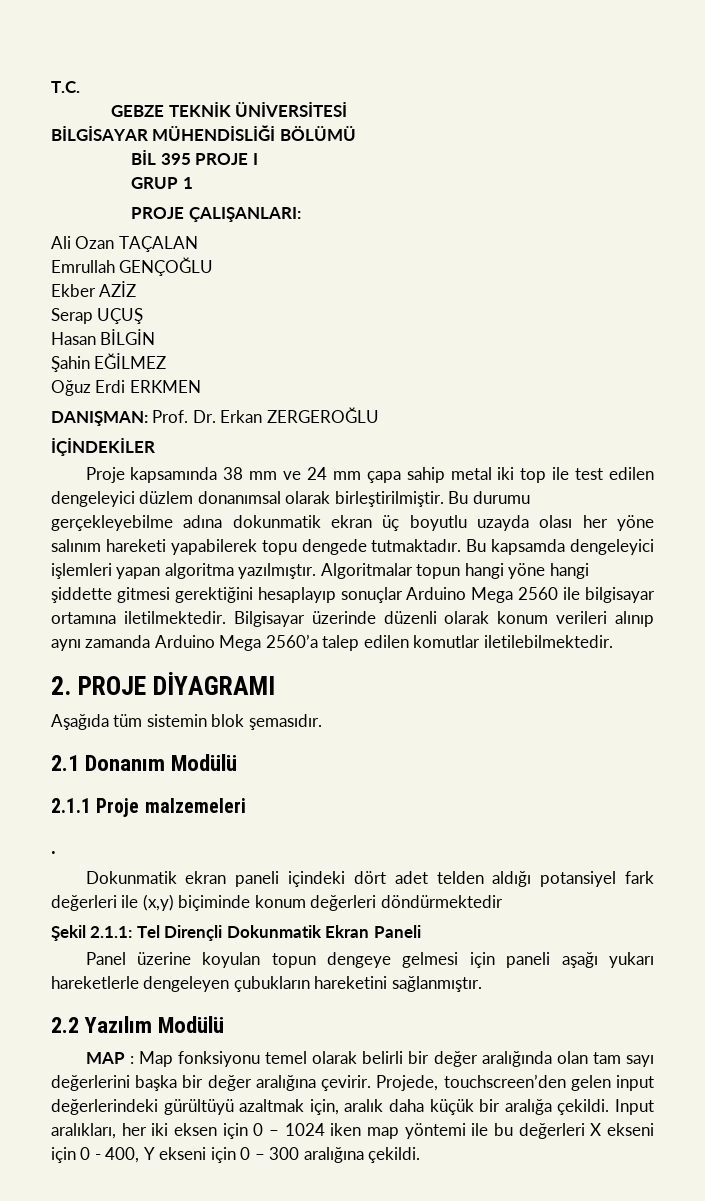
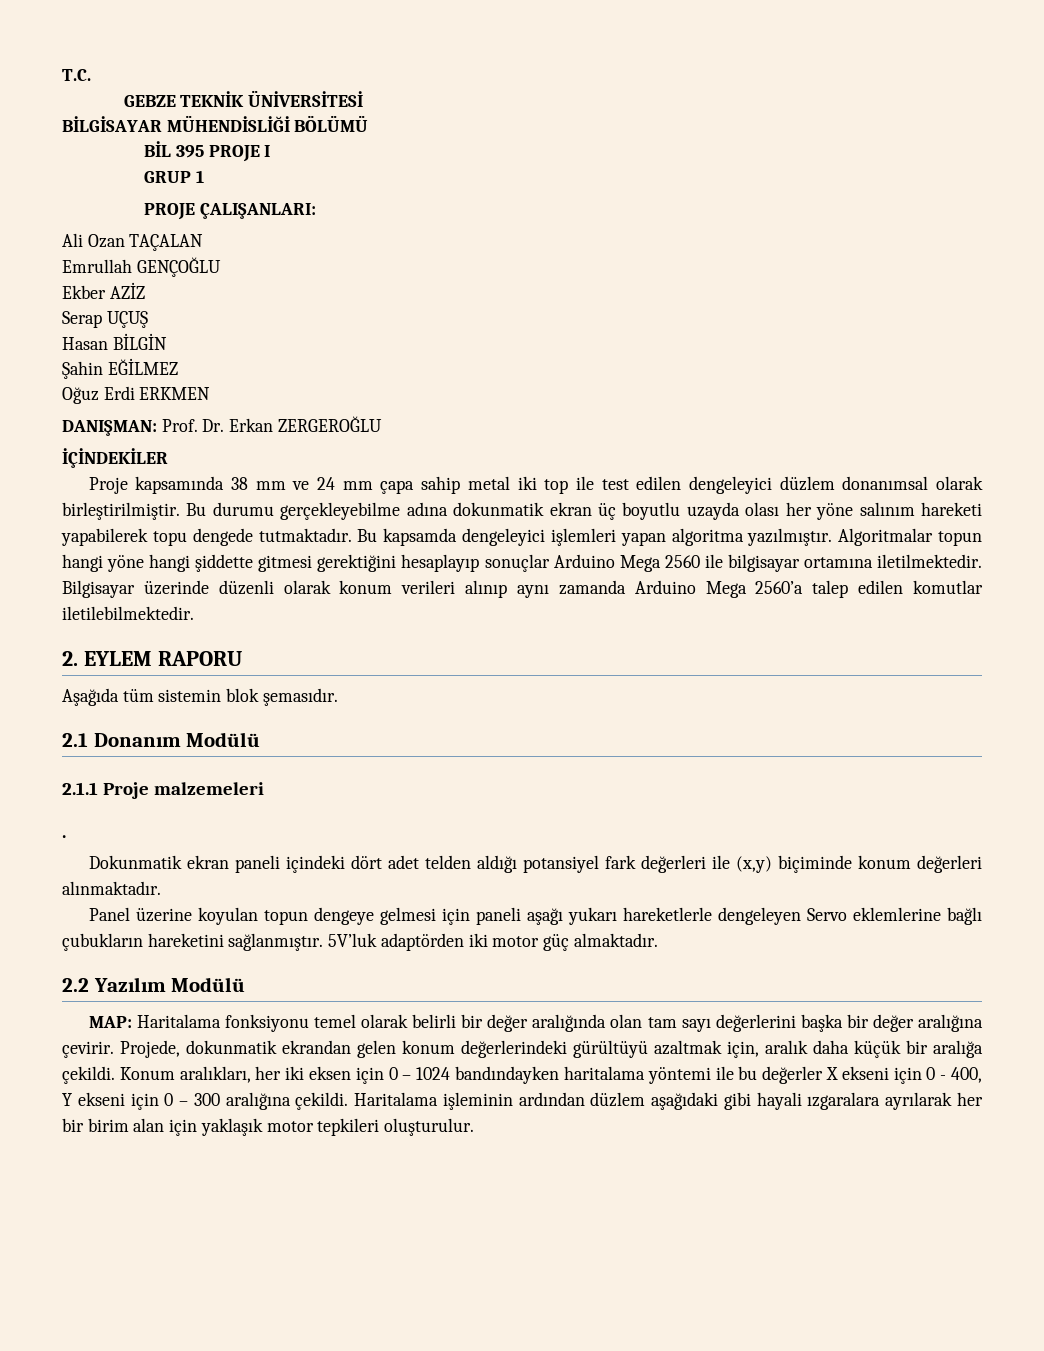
[78,672,276,695] PROJE DİYAGRAMI -> [83,651,242,666] EYLEM RAPORU
[380,895,503,908] [51,925,421,941] döndürmektedir // Şekil 2.1.1: Tel Dirençli Dokunmatik Ekran Paneli -> [62,881,161,895] alınmaktadır.
(230, 984) none -> [806,907,983,925] Servo eklemlerine bağlı
(482, 984) none -> [328,933,658,951] 5V’luk adaptörden iki motor güç almaktadır.
[85,1051,173,1067] MAP : Map -> [88,1014,221,1028] MAP: Haritalama
[443,1074,654,1091] touchscreen’den gelen input -> [186,1040,455,1058] dokunmatik ekrandan gelen konum
[615,1099,655,1115] Input -> [119,1067,175,1080] Konum
[330,1123,400,1139] iken map -> [455,1066,645,1084] bandındayken haritalama
[518,1123,585,1139] değerleri -> [762,1066,824,1084] değerler
(421, 1155) none -> [354,1092,983,1110] [62,1118,475,1136] Haritalama işleminin ardından düzlem aşağıdaki gibi hayali ızgaralara ayrılarak her bir birim alan için yaklaşık motor tepkileri oluşturulur.

